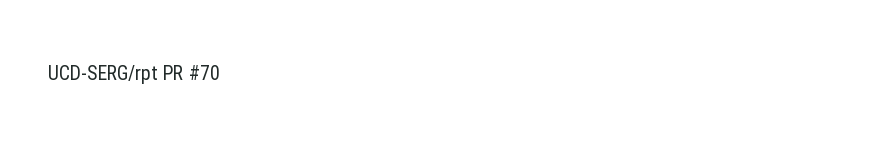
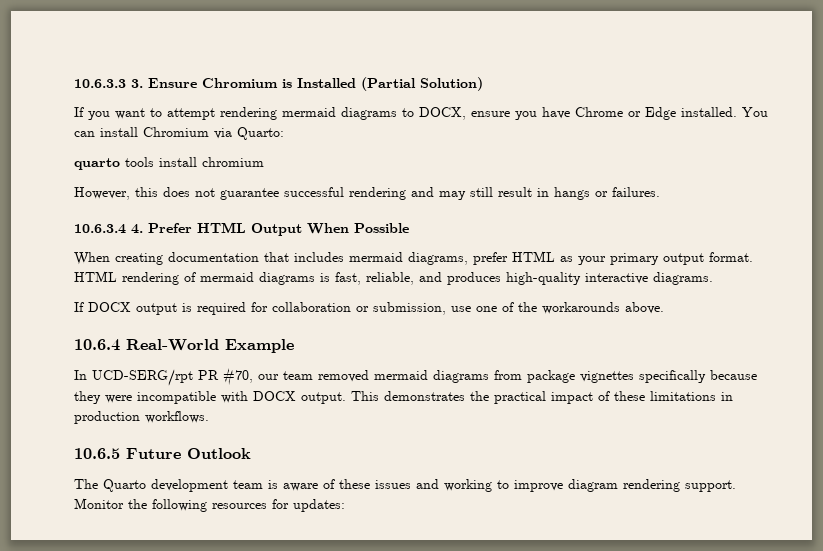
[48,65,220,84] UCD-SERG/rpt PR #70 -> [74,77,483,91] [74,107,768,120] [74,127,284,140] [74,157,264,170] [74,187,660,200] [74,222,409,236] [74,251,753,265] [74,271,713,285] [74,302,664,315] [74,339,294,353] [74,368,757,386] [74,391,733,404] [74,411,209,424] [74,448,251,459] [74,479,736,492] [74,498,345,512] 10.6.3.3 3. Ensure Chromium is Installed (Partial Solution) // If you want to attempt rendering mermaid diagrams to DOCX, ensure you have Chrome or Edge installed. You can install Chromium via Quarto: // quarto tools install chromium // However, this does not guarantee successful rendering and may still result in hangs or failures. // 10.6.3.4 4. Prefer HTML Output When Possible // When creating documentation that includes mermaid diagrams, prefer HTML as your primary output format. HTML rendering of mermaid diagrams is fast, reliable, and produces high-quality interactive diagrams. // If DOCX output is required for collaboration or submission, use one of the workarounds above. // 10.6.4 Real-World Example // In UCD-SERG/rpt PR #70, our team removed mermaid diagrams from package vignettes specifically because they were incompatible with DOCX output. This demonstrates the practical impact of these limitations in production workflows. // 10.6.5 Future Outlook // The Quarto development team is aware of these issues and working to improve diagram rendering support. Monitor the following resources for updates:

